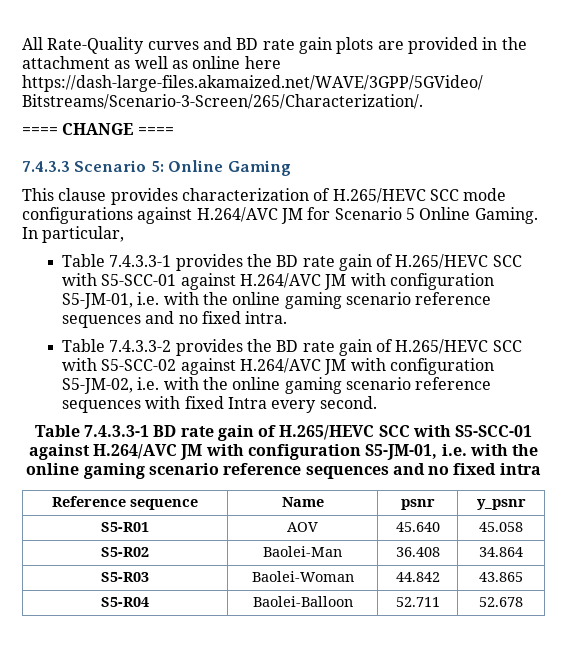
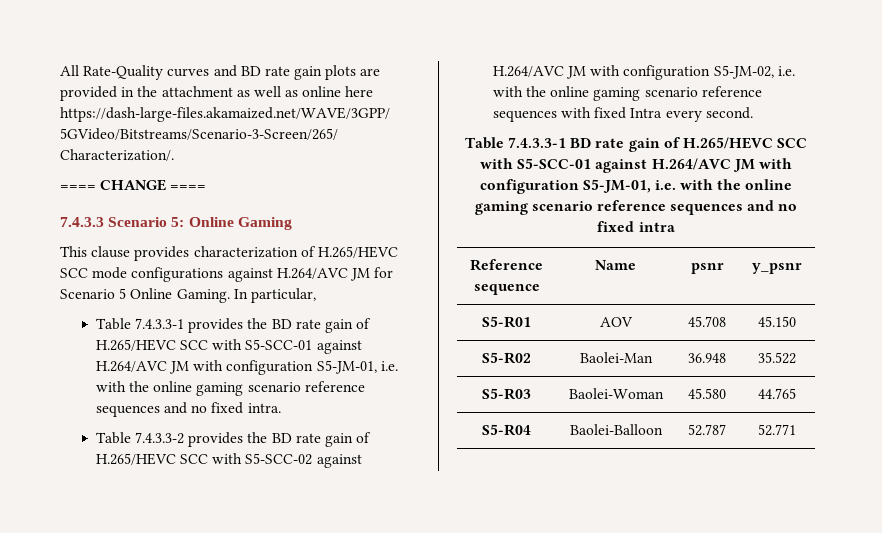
[395,522,440,532] [479,522,523,532] 45.640 | 45.058 -> [688,316,726,327] [757,316,796,327] 45.708 | 45.150
[395,547,440,557] [479,547,523,557] 36.408 | 34.864 -> [688,353,726,363] [757,352,796,364] 36.948 | 35.522
[395,572,440,582] [479,572,523,582] 44.842 | 43.865 -> [688,388,726,399] [757,388,796,399] 45.580 | 44.765
[395,597,440,607] [479,597,523,607] 52.711 | 52.678 -> [688,424,726,436] [757,424,796,436] 52.787 | 52.771

